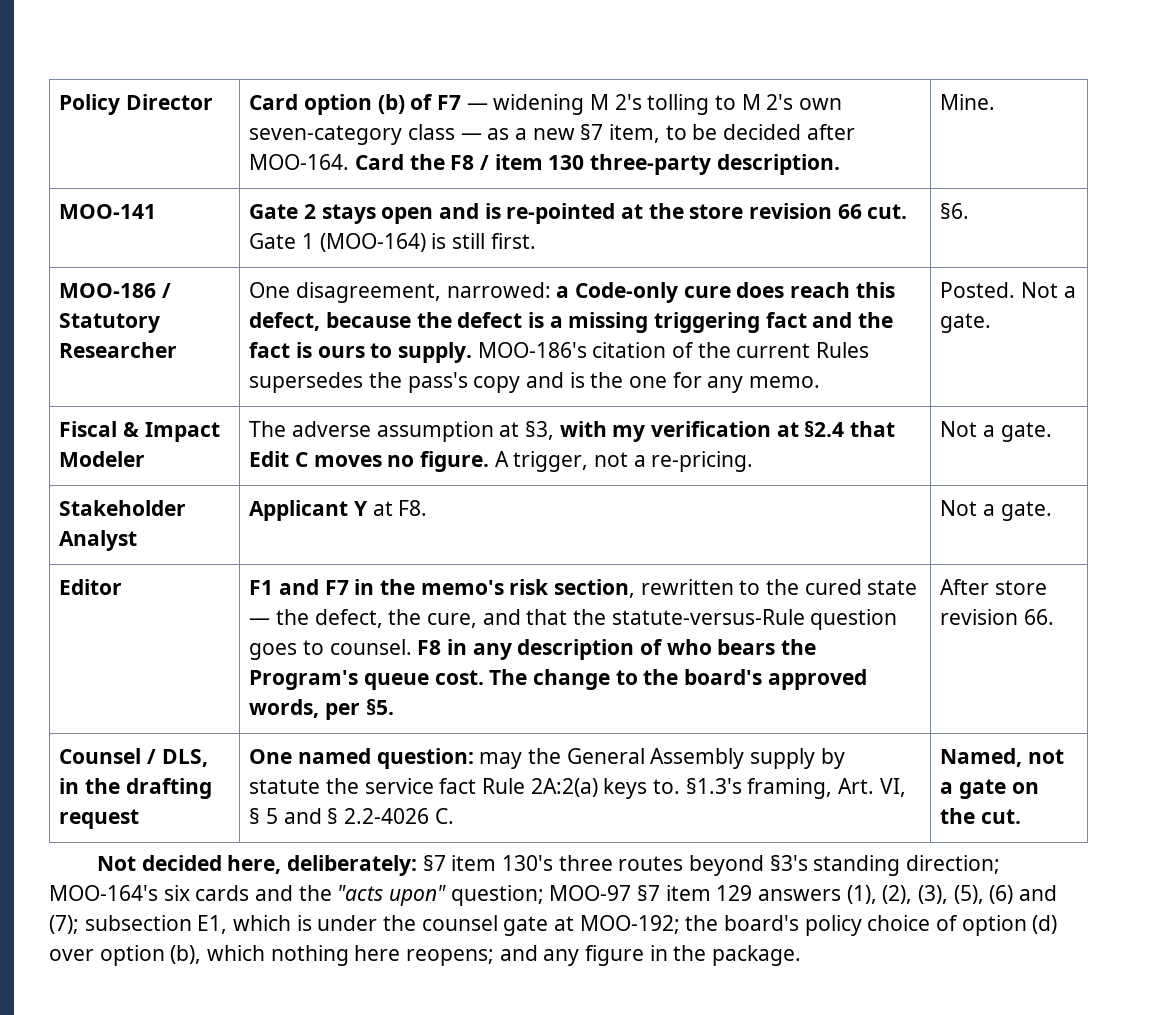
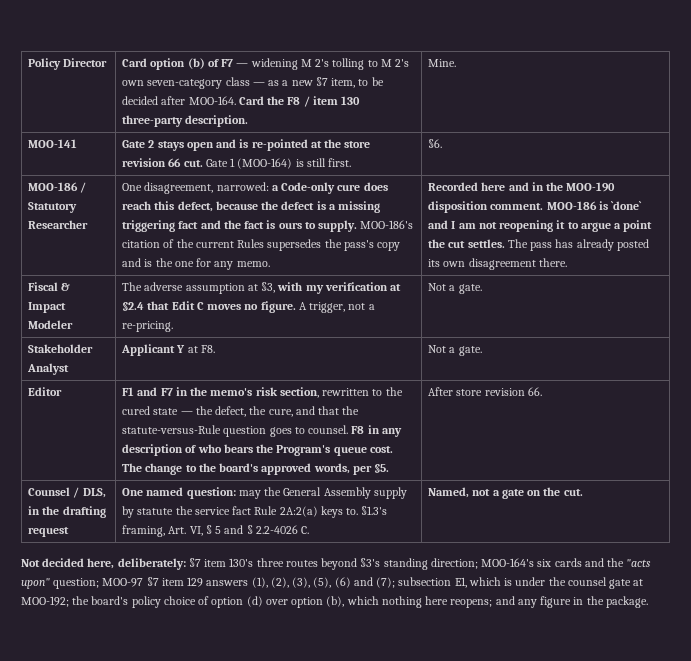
[940,282,1076,298] [940,313,992,333] Posted. Not a gate. -> [428,182,616,192] [428,201,643,213] [428,220,653,232] [428,239,649,251] [428,258,567,270] Recorded here and in the MOO-190 disposition comment. MOO-186 is `done` and I am not reopening it to argue a point the cut settles. The pass has already posted its own disagreement there.

